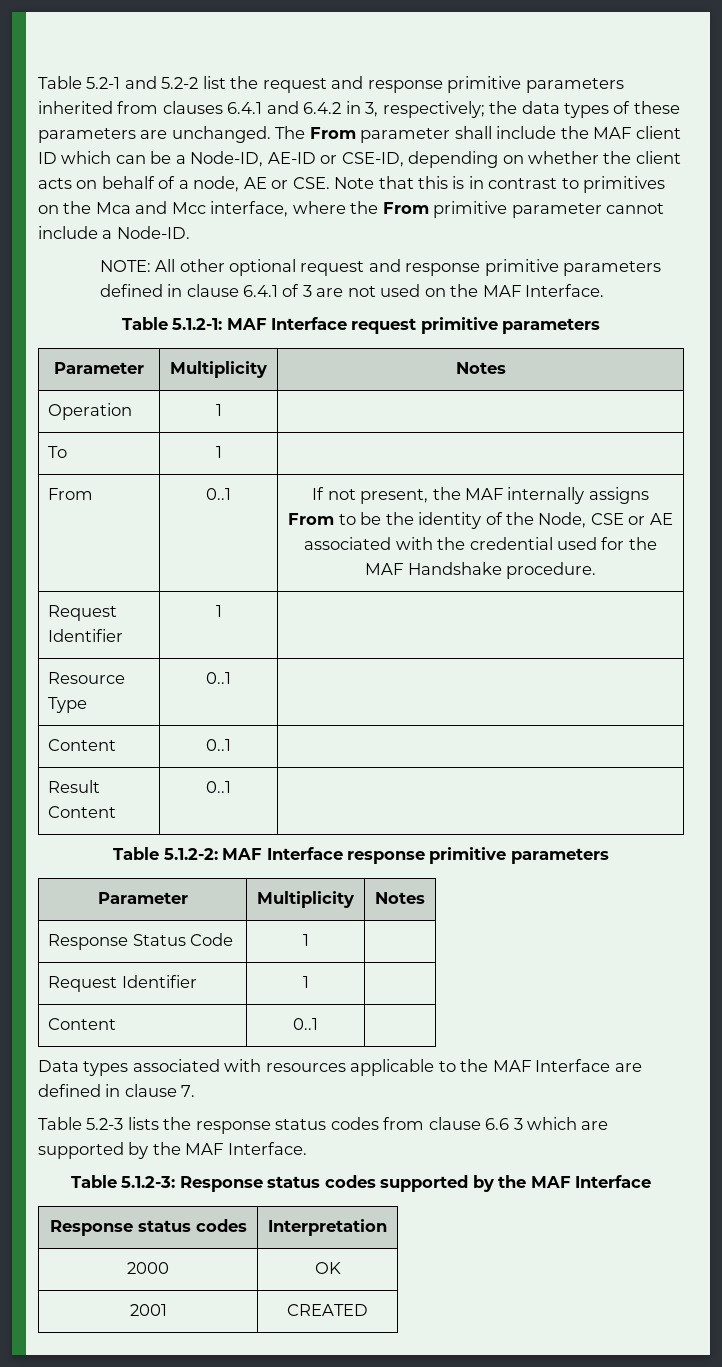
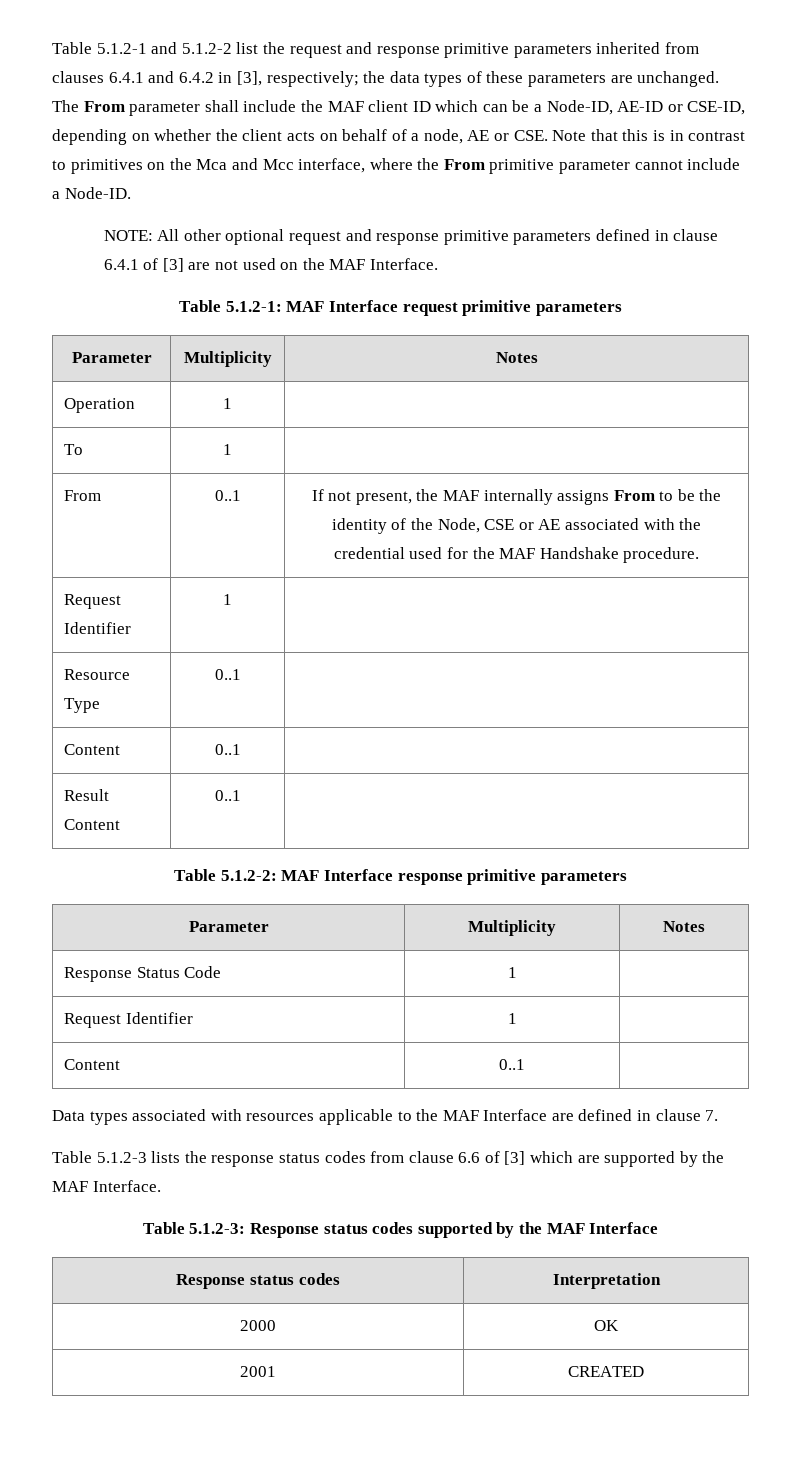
[38,76,199,89] Table 5.2-1 and 5.2-2 -> [52,42,232,54] Table 5.1.2-1 and 5.1.2-2
[365,102,379,117] 3, -> [236,71,262,86] [3],
[302,285,312,297] 3 -> [162,258,184,272] [3]
[86,1118,124,1130] 5.2-3 -> [96,1152,147,1163] 5.1.2-3
[513,1118,523,1130] 3 -> [484,1151,526,1165] of [3]

